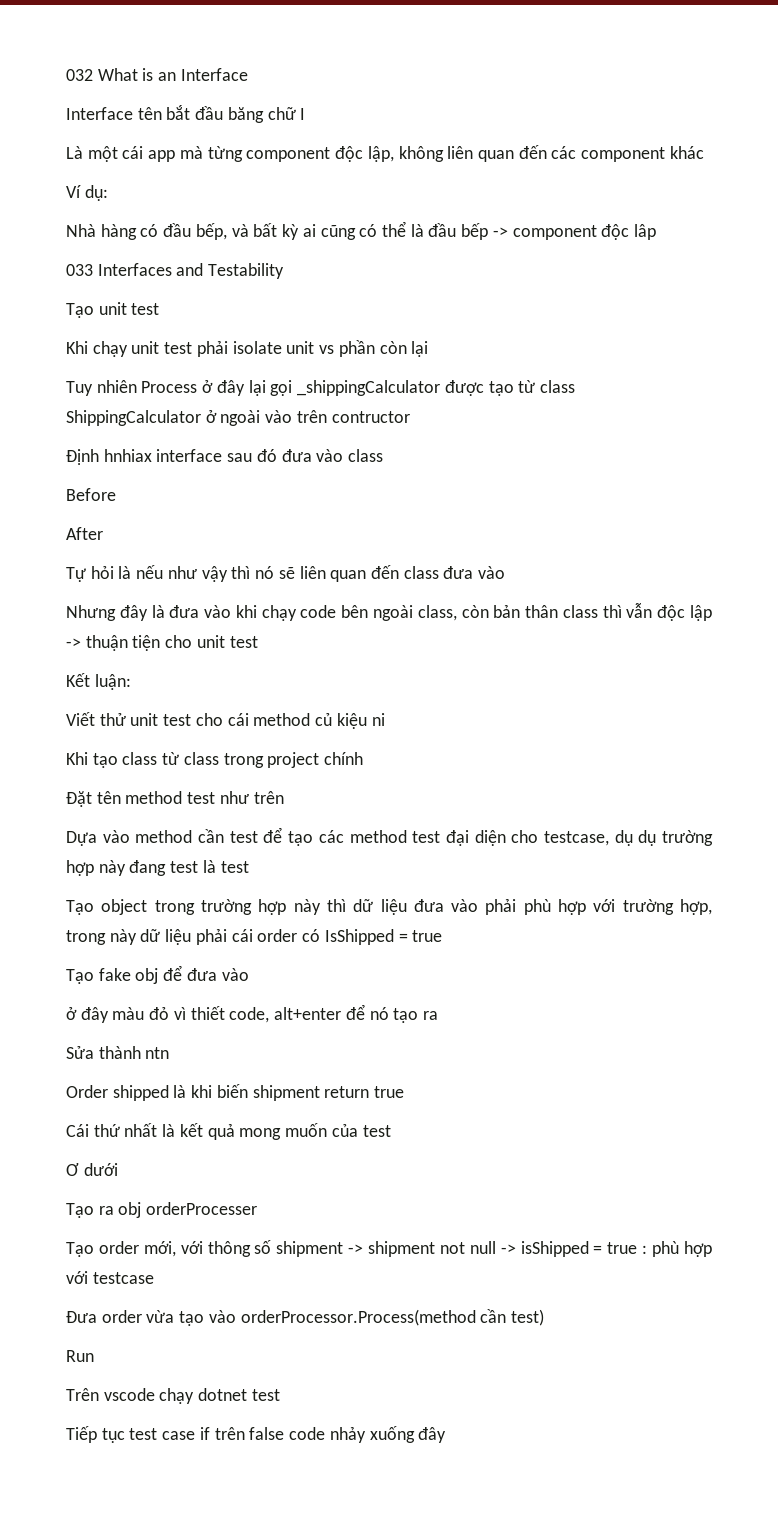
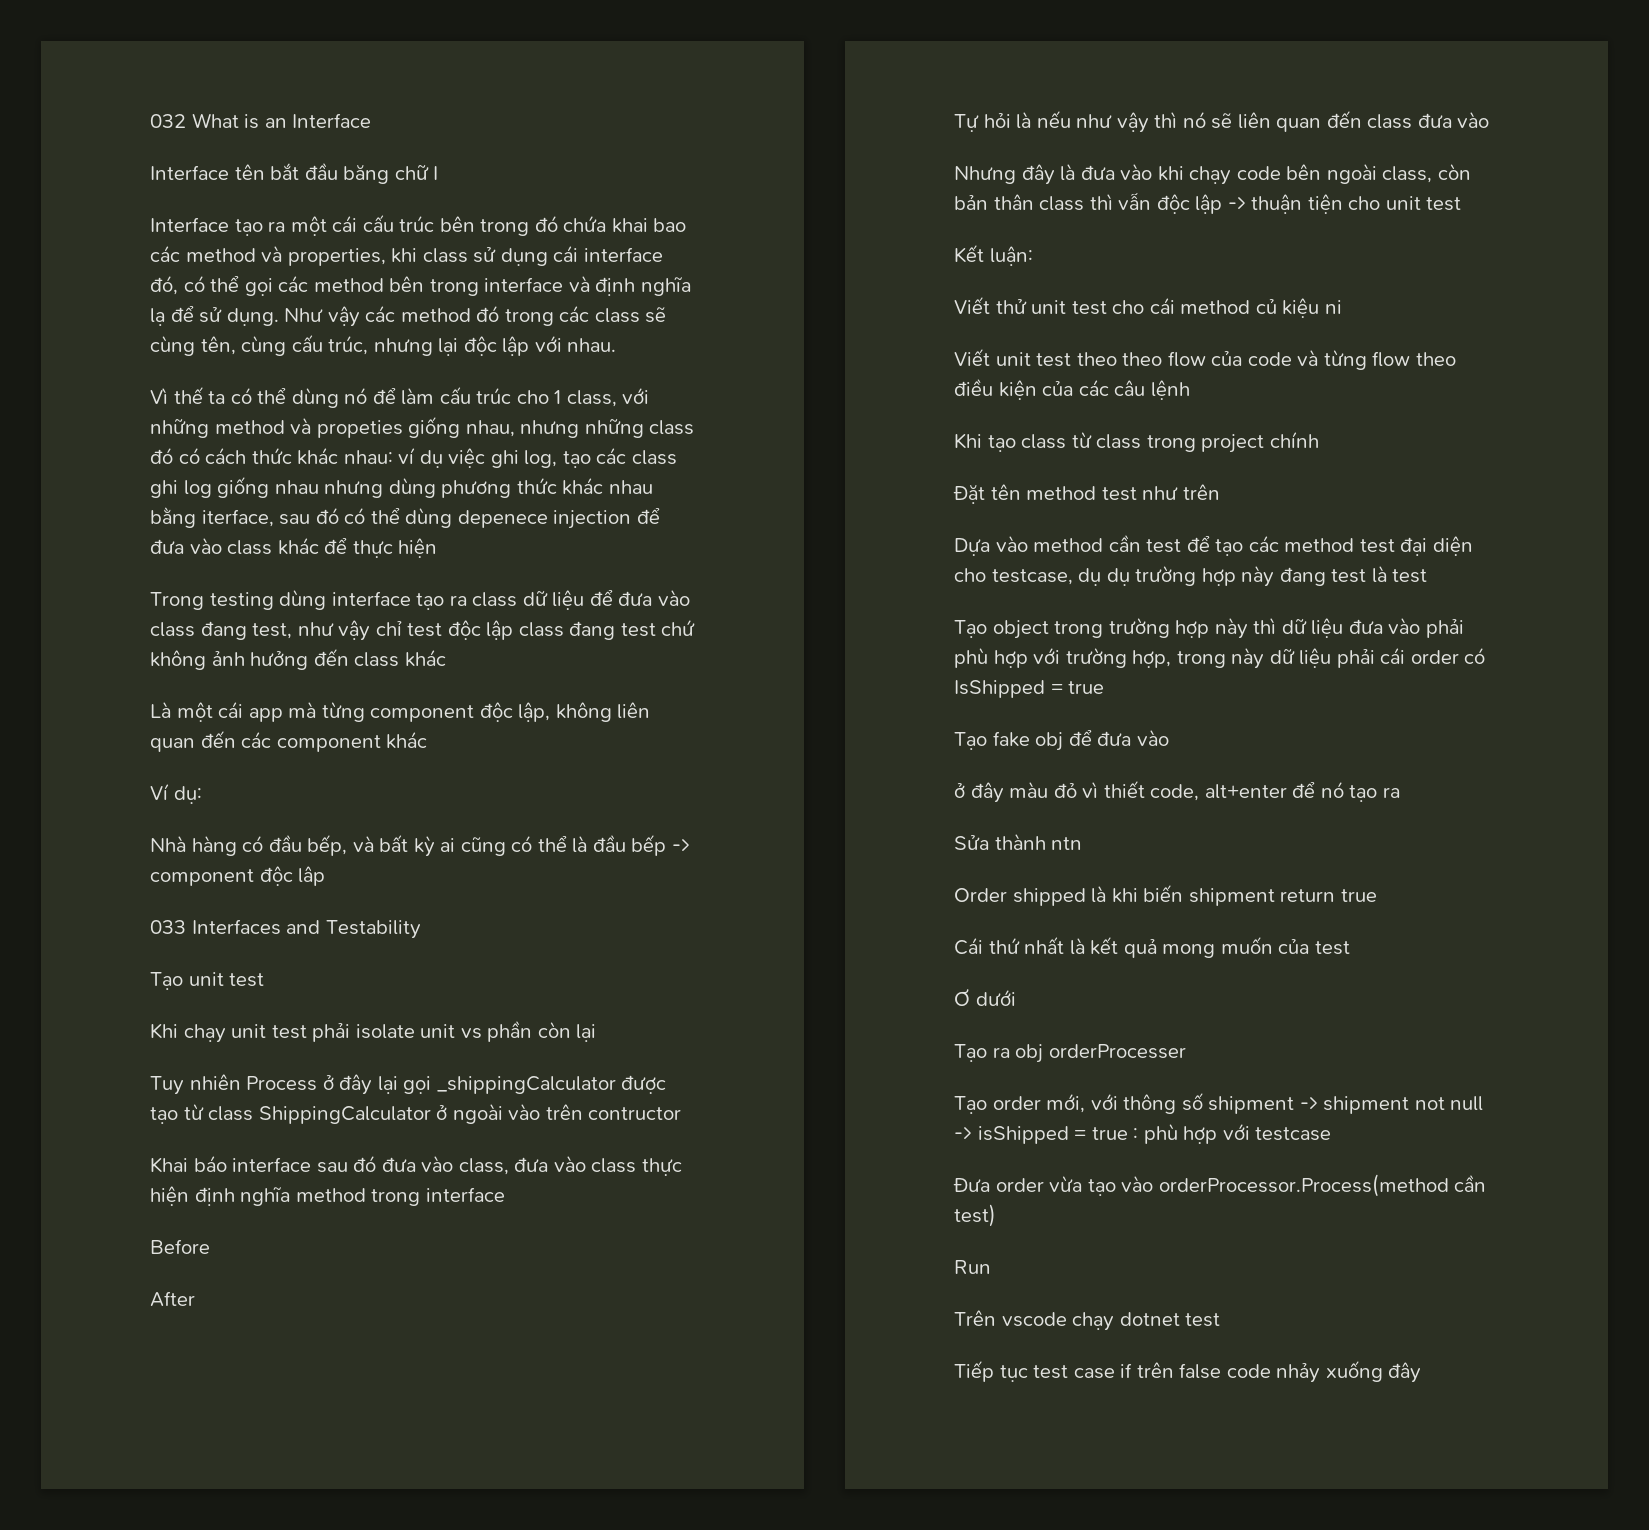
(306, 114) none -> [150,214,687,236] [150,245,663,266] [150,275,691,296] [150,305,667,327] [150,334,617,356] [150,386,650,408] [150,416,695,438] [150,447,677,468] [150,476,653,498] [150,507,660,529] [150,537,438,558] [150,589,690,610] [150,619,696,641] [150,648,446,670] // Interface tạo ra một cái cấu trúc bên trong đó chứa khai bao các method và properties, khi class sử dụng cái interface đó, có thể gọi các method bên trong interface và định nghĩa lạ để sử dụng. Như vậy các method đó trong các class sẽ cùng tên, cùng cấu trúc, nhưng lại độc lập với nhau. // Vì thế ta có thể dùng nó để làm cấu trúc cho 1 class, với những method và propeties giống nhau, nhưng những class đó có cách thức khác nhau: ví dụ việc ghi log, tạo các class ghi log giống nhau nhưng dùng phương thức khác nhau bằng iterface, sau đó có thể dùng depenece injection để đưa vào class khác để thực hiện // Trong testing dùng interface tạo ra class dữ liệu để đưa vào class đang test, như vậy chỉ test độc lập class đang test chứ không ảnh hưởng đến class khác
[66,449,152,465] Định hnhiax -> [150,1155,227,1173] Khai báo
[348,449,384,462] class -> [458,1155,682,1176] [150,1186,505,1206] class, đưa vào class thực hiện định nghĩa method trong interface
(385, 719) none -> [954,348,1456,370] [954,378,1190,400] // Viết unit test theo theo flow của code và từng flow theo điều kiện của các câu lệnh

